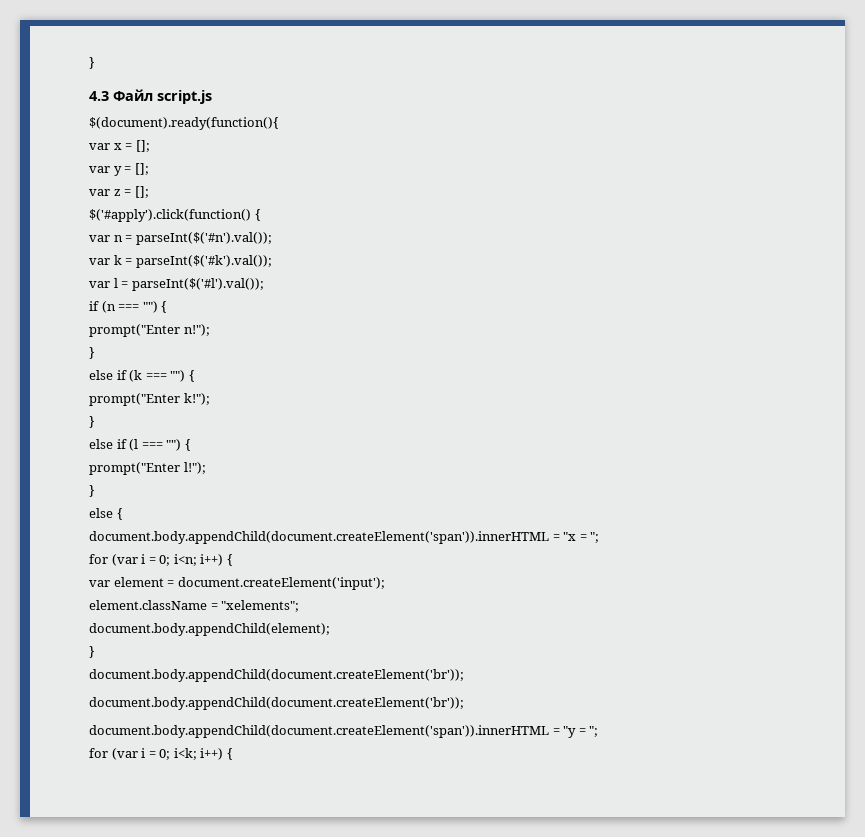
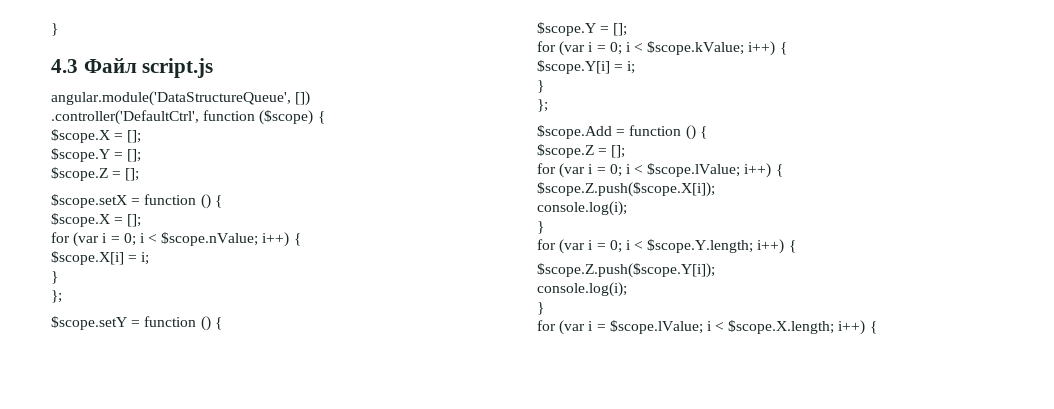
[89,117,279,130] [89,140,150,152] [89,163,149,176] [89,186,149,198] [89,209,261,222] [89,232,272,245] [89,255,272,268] [89,278,264,291] [89,301,168,313] [89,324,210,337] [89,347,95,359] [89,370,195,382] [89,393,210,406] [89,416,95,428] [89,439,191,451] [89,462,206,475] [89,485,95,497] [89,508,123,520] [89,531,600,544] [89,554,233,566] [89,577,385,590] [89,600,300,612] [89,623,330,636] [89,646,95,658] [89,669,464,682] [89,697,464,710] [89,725,599,738] [89,748,233,760] $(document).ready(function(){ // var x = []; // var y = []; // var z = []; // $('#apply').click(function() { // var n = parseInt($('#n').val()); // var k = parseInt($('#k').val()); // var l = parseInt($('#l').val()); // if (n === "") { // prompt("Enter n!"); // } // else if (k === "") { // prompt("Enter k!"); // } // else if (l === "") { // prompt("Enter l!"); // } // else { // document.body.appendChild(document.createElement('span')).innerHTML = "x = "; // for (var i = 0; i<n; i++) { // var element = document.createElement('input'); // element.className = "xelements"; // document.body.appendChild(element); // } // document.body.appendChild(document.createElement('br')); // document.body.appendChild(document.createElement('br')); // document.body.appendChild(document.createElement('span')).innerHTML = "y = "; // for (var i = 0; i<k; i++) { -> [51,91,311,106] [51,110,325,125] [51,129,142,143] [51,148,142,162] [51,167,140,181] [51,194,222,209] [51,213,142,227] [51,232,301,247] [51,251,150,265] [51,271,58,284] [51,290,62,303] [51,316,222,331] [537,22,628,36] [537,41,787,56] [537,60,636,74] [537,80,544,93] [537,99,548,112] [537,125,707,140] [537,144,626,158] [537,163,783,178] [537,182,715,197] [537,201,627,216] [537,221,544,234] [537,239,796,254] [537,263,715,278] [537,282,627,297] [537,302,544,315] [537,320,877,335] angular.module('DataStructureQueue', []) // .controller('DefaultCtrl', function ($scope) { // $scope.X = []; // $scope.Y = []; // $scope.Z = []; // $scope.setX = function () { // $scope.X = []; // for (var i = 0; i < $scope.nValue; i++) { // $scope.X[i] = i; // } // }; // $scope.setY = function () { // $scope.Y = []; // for (var i = 0; i < $scope.kValue; i++) { // $scope.Y[i] = i; // } // }; // $scope.Add = function () { // $scope.Z = []; // for (var i = 0; i < $scope.lValue; i++) { // $scope.Z.push($scope.X[i]); // console.log(i); // } // for (var i = 0; i < $scope.Y.length; i++) { // $scope.Z.push($scope.Y[i]); // console.log(i); // } // for (var i = $scope.lValue; i < $scope.X.length; i++) {

